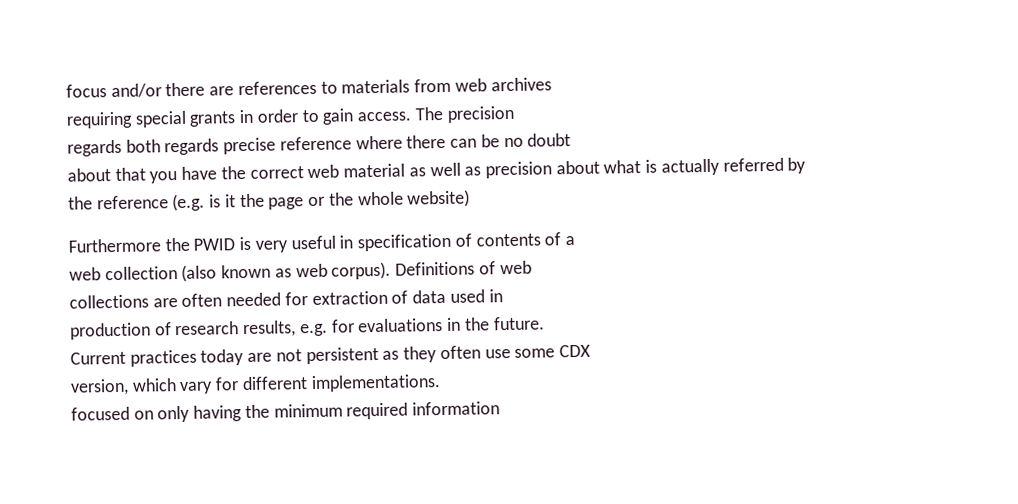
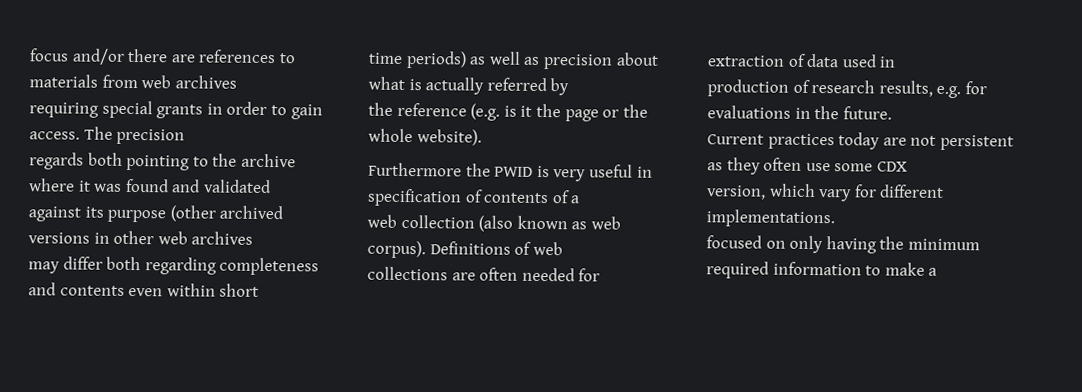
[164,133,572,156] [67,163,406,184] regards precise reference where there can be no doubt // about that you have the correct web material -> [126,153,296,171] [29,178,271,194] [28,205,284,223] [28,230,254,245] [28,256,320,276] [28,282,260,297] [368,51,467,69] pointing to the archive where it was found and validated // against its purpose (other archived versions in other web archives // may differ both regarding completeness and contents even within short // time periods)
[407,189,471,208] website) -> [416,129,482,146] website).
(501, 408) none -> [865,262,938,276] to make a

